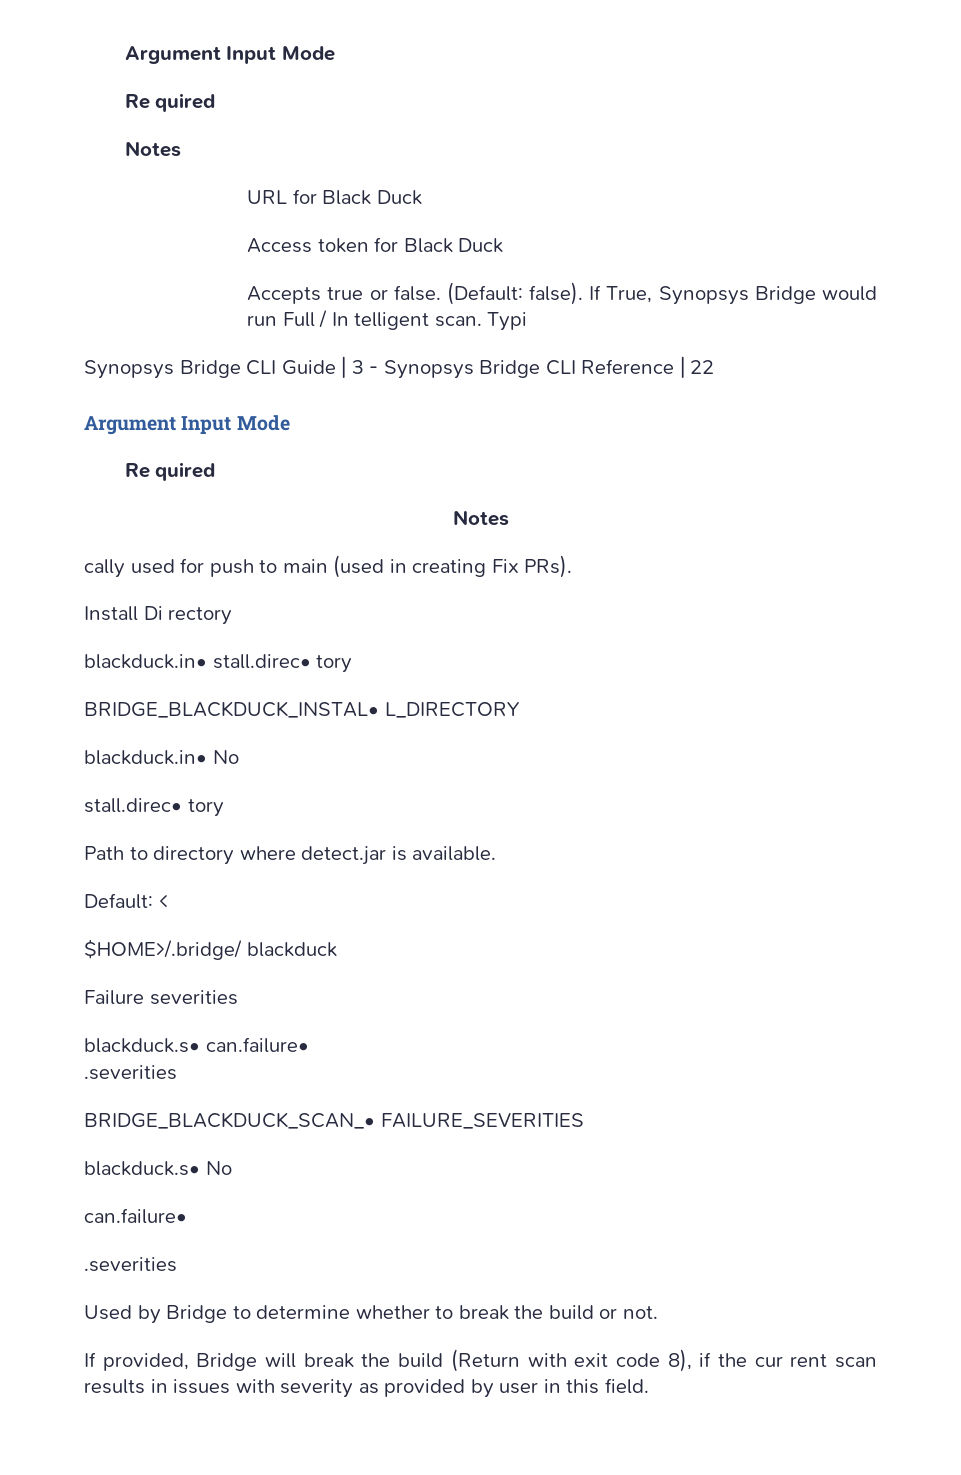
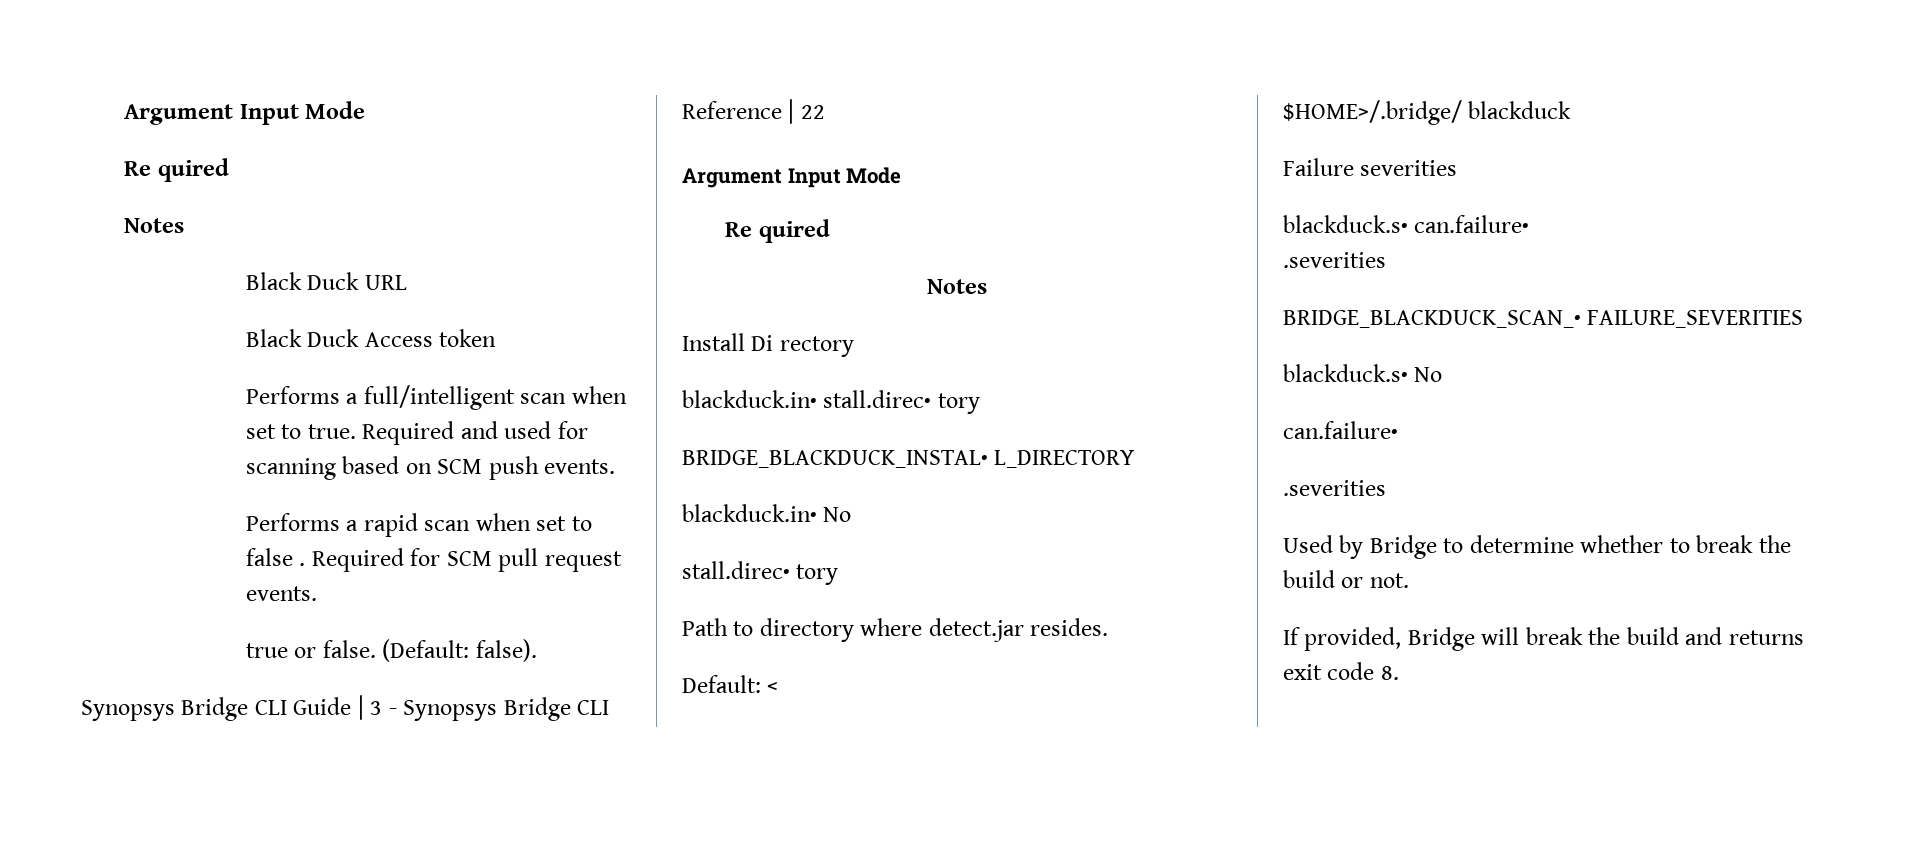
[124,46,335,64] [124,93,216,112] [124,141,181,157] [247,189,422,205] Argument Input Mode // Re quired // Notes // URL for Black Duck // -> [124,101,366,125] [124,158,229,182] [124,218,185,233] [245,272,407,290] [245,329,360,347] Argument Input Mode // Re quired // Notes // Black Duck URL // Black Duck
[374,237,504,253] [247,286,322,304] for Black Duck // Accepts -> [245,385,627,410] [245,421,588,445] [245,456,616,480] [245,513,592,537] [245,548,622,572] [245,586,317,601] // Performs a full/intelligent scan when set to true. Required and used for scanning based on SCM push events. // Performs a rapid scan when set to false . Required for SCM pull request events. //
[589,285,877,305] [247,310,528,331] If True, Synopsys Bridge would run Full / In telligent scan. Typi -> (537, 650) none
[84,555,573,578] // cally used for push to main (used in creating Fix PRs). -> (987, 286) none
[391,846,497,861] is available. -> [1030,618,1109,636] resides.
[450,1349,877,1372] [84,1378,649,1398] (Return with exit code 8), if the cur rent scan results in issues with severity as provided by user in this field. -> [1685,627,1804,645] [1283,662,1399,680] and returns exit code 8.

